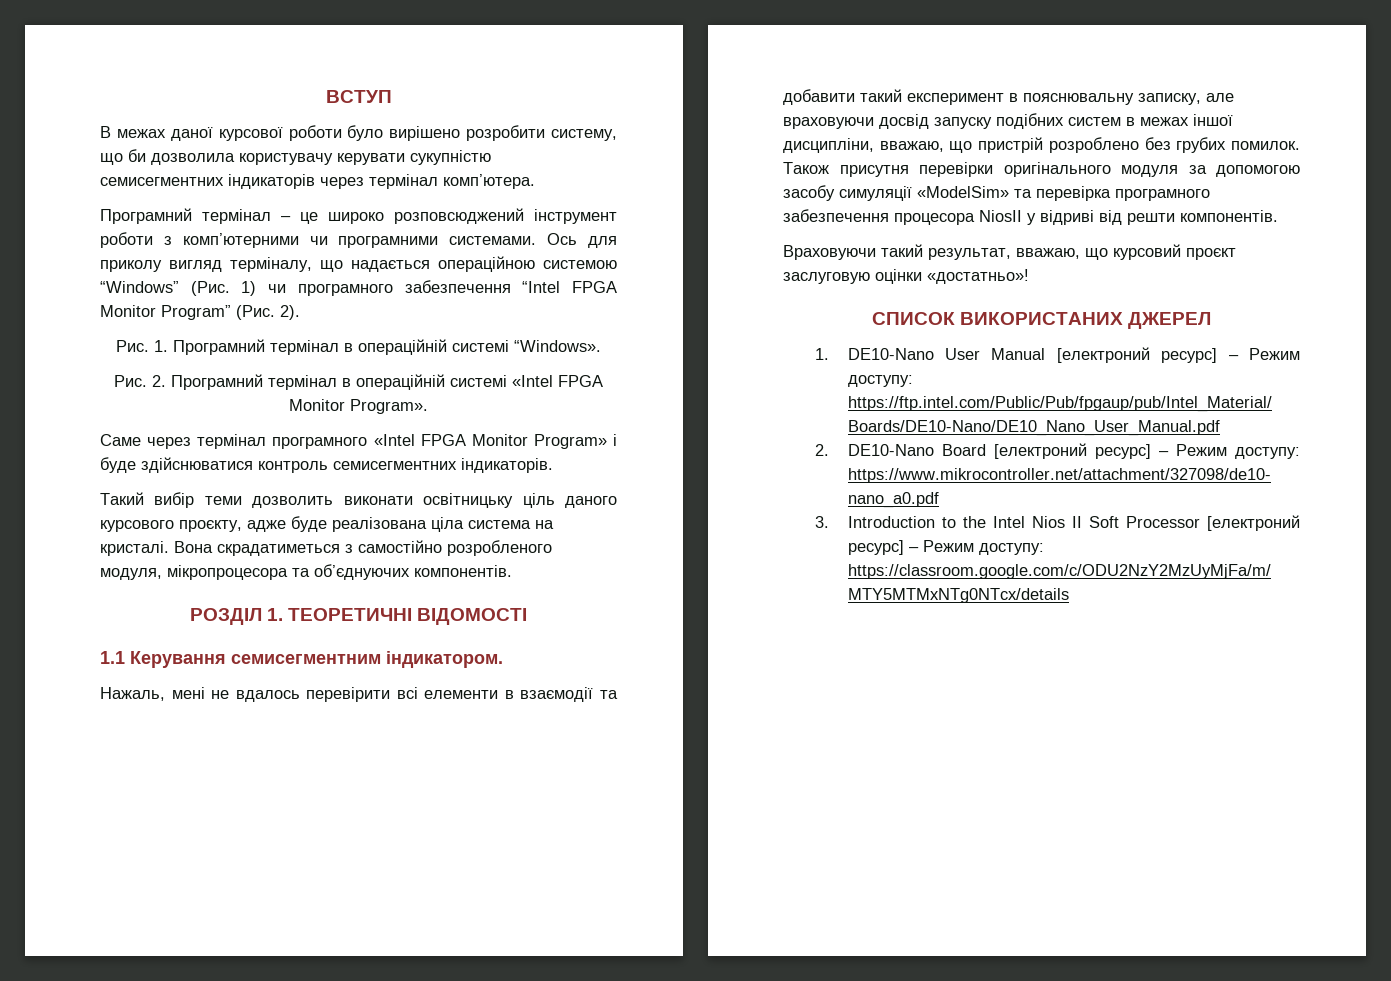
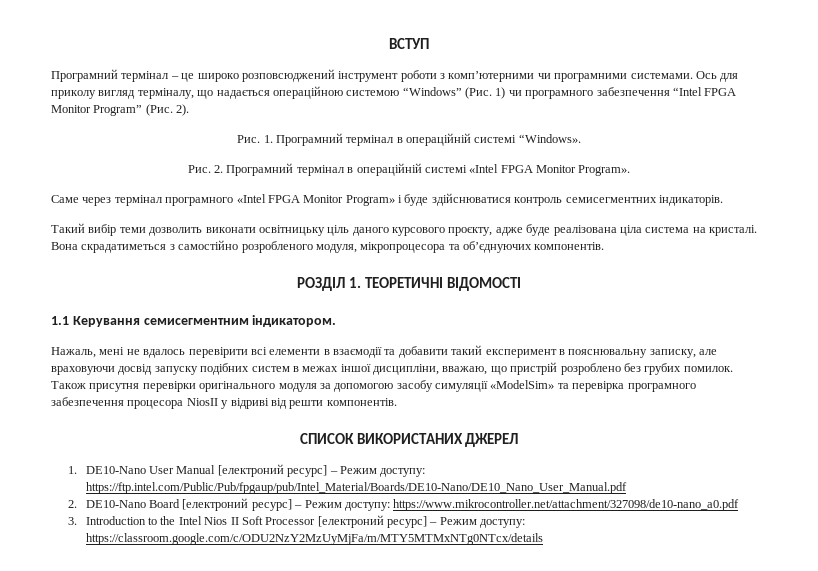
[100,125,617,141] [100,149,491,165] [100,174,535,189] // В межах даної курсової роботи було вирішено розробити систему, що би дозволила користувачу керувати сукупністю семисегментних індикаторів через термінал комп’ютера. -> (429, 43) none
[783,244,1236,260] [783,269,1029,284] // Враховуючи такий результат, вважаю, що курсовий проєкт заслуговую оцінки «достатньо»! -> (397, 402) none

